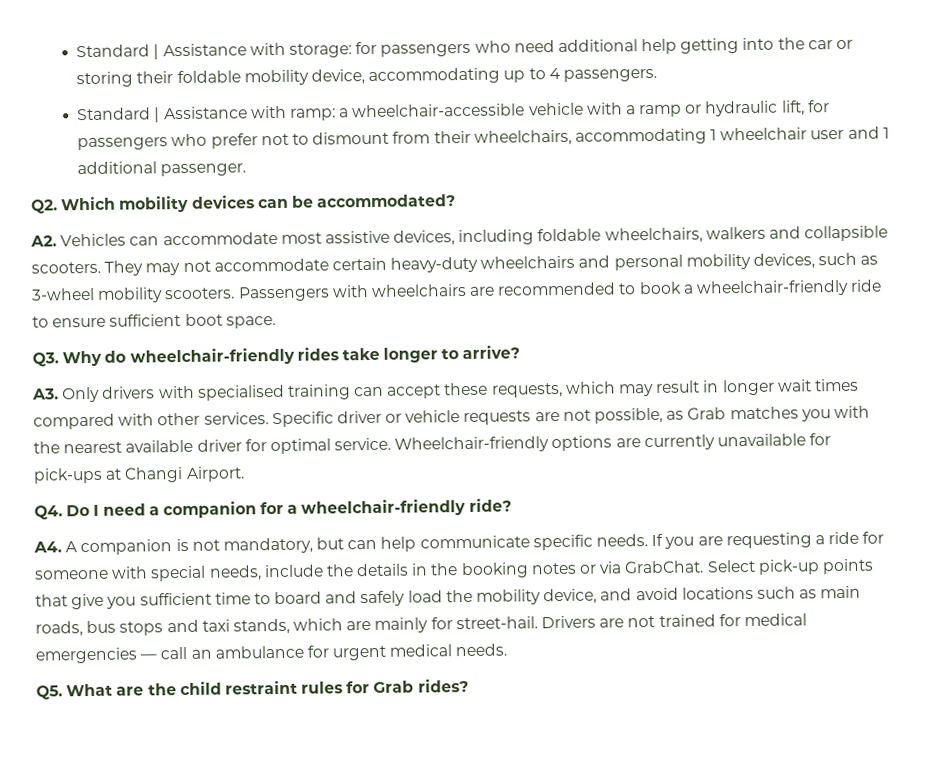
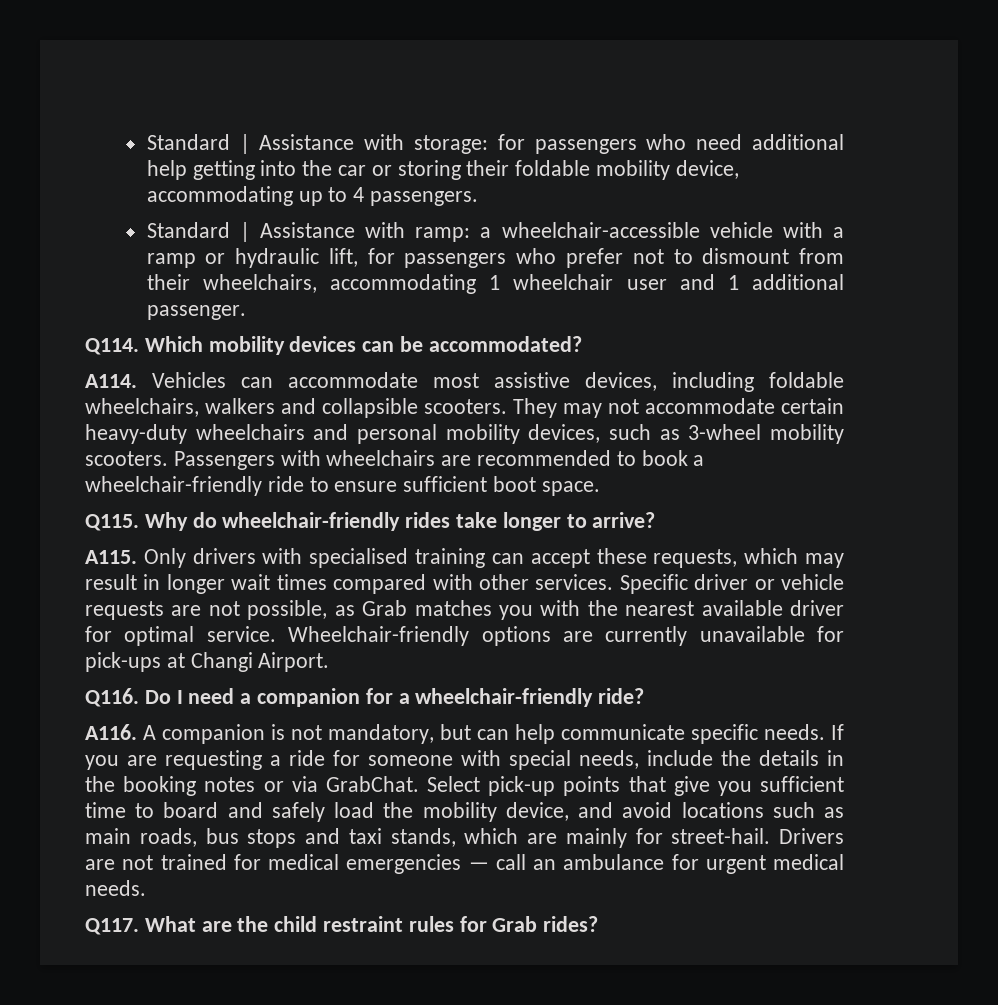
[31,199,58,214] Q2. -> [85,338,139,355] Q114.
[30,235,57,247] A2. -> [85,374,137,388] A114.
[32,352,59,367] Q3. -> [85,514,139,531] Q115.
[32,388,59,400] A3. -> [85,550,137,564] A115.
[34,505,63,520] Q4. -> [85,688,139,707] Q116.
[33,541,62,553] A4. -> [85,724,137,740] A116.
[36,685,63,700] Q5. -> [85,918,139,935] Q117.

